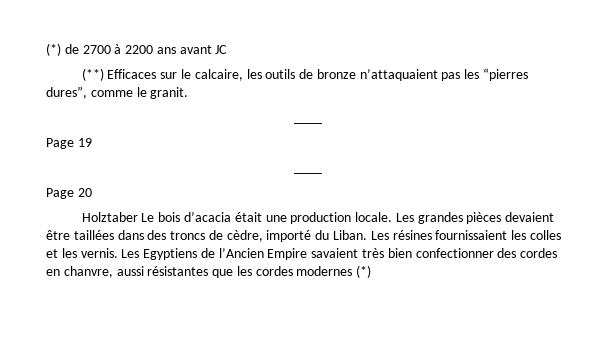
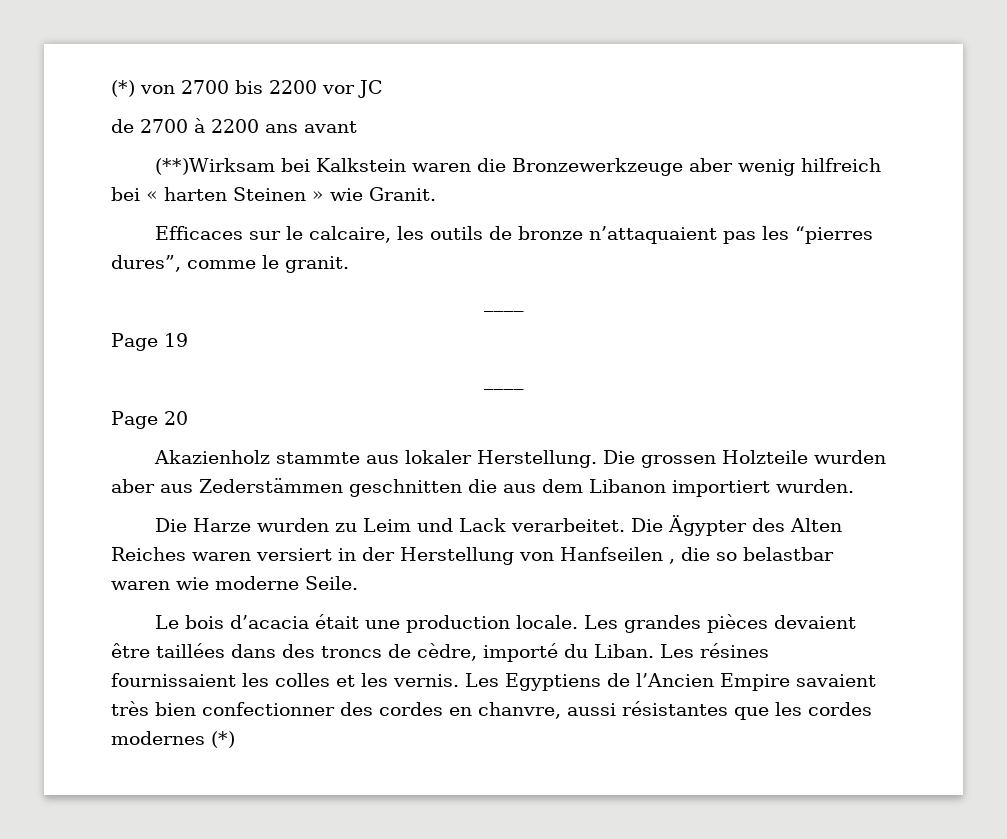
[46,43,61,56] (*) -> [111,80,383,98] (*) von 2700 bis 2200 vor JC //
[215,45,228,54] [81,68,104,81] JC // (**) -> [154,158,881,176] [111,187,436,201] // (**)Wirksam bei Kalkstein waren die Bronzewerkzeuge aber wenig hilfreich bei « harten Steinen » wie Granit. //
[81,212,138,222] Holztaber -> [153,450,886,468] [111,478,854,497] [154,515,842,536] [111,547,834,565] [111,576,358,590] Akazienholz stammte aus lokaler Herstellung. Die grossen Holzteile wurden aber aus Zederstämmen geschnitten die aus dem Libanon importiert wurden. // Die Harze wurden zu Leim und Lack verarbeitet. Die Ägypter des Alten Reiches waren versiert in der Herstellung von Hanfseilen , die so belastbar waren wie moderne Seile. //

